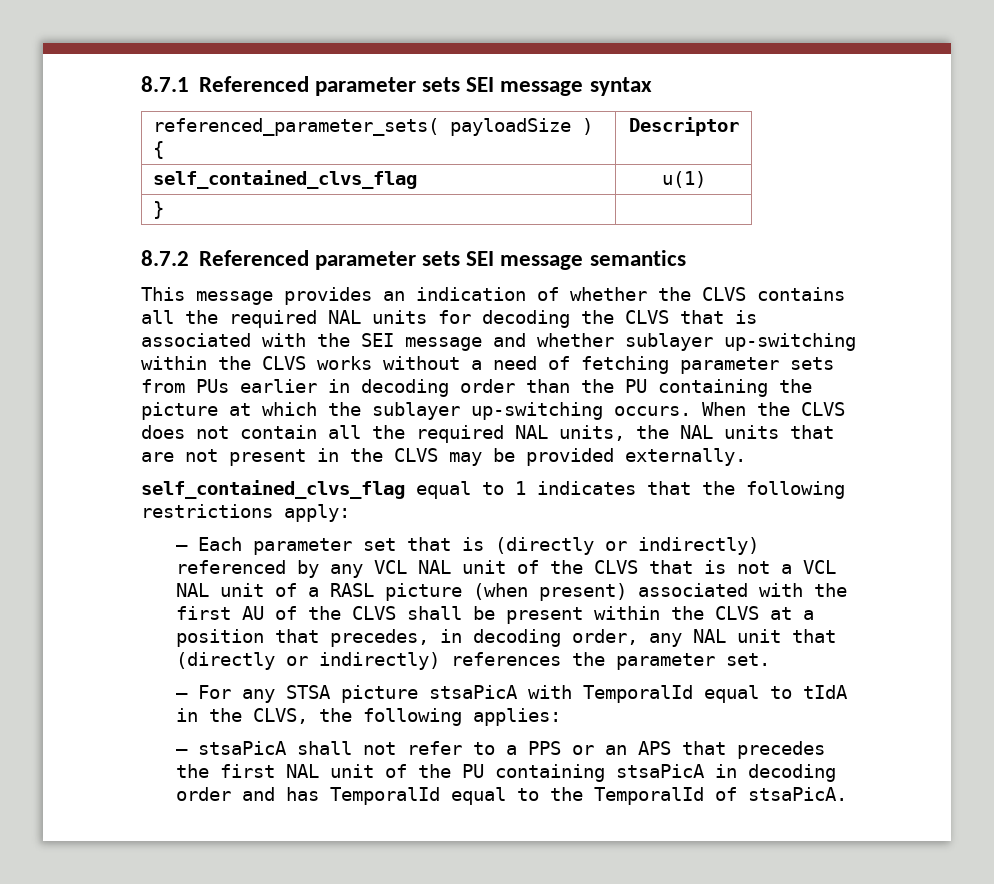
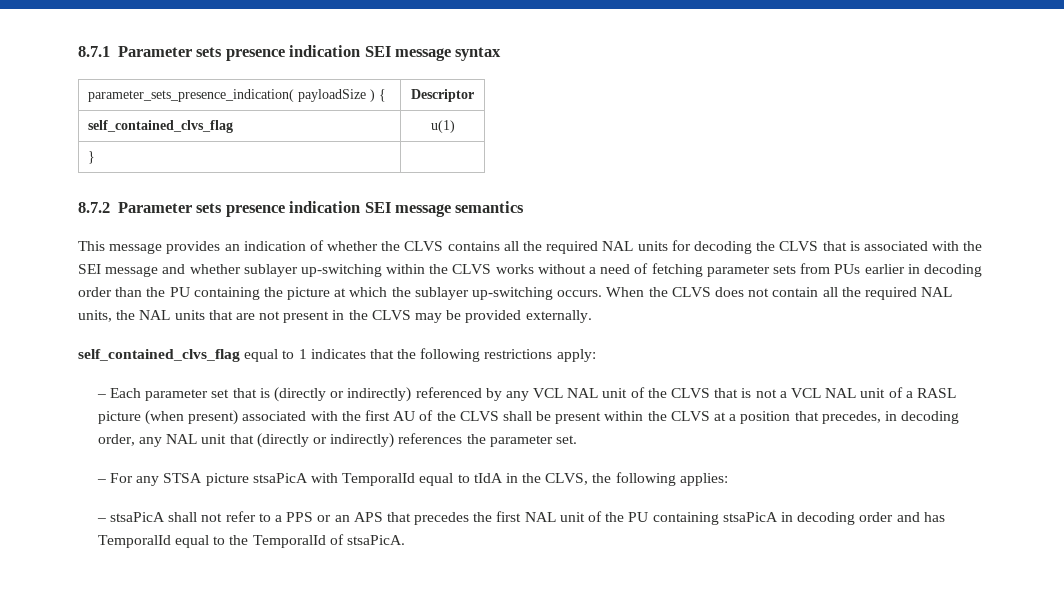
[198,76,460,96] Referenced parameter sets -> [117,45,361,61] Parameter sets presence indication
[153,118,440,136] referenced_parameter_sets( -> [88,89,295,102] parameter_sets_presence_indication(
[198,250,460,270] Referenced parameter sets -> [117,201,361,217] Parameter sets presence indication

